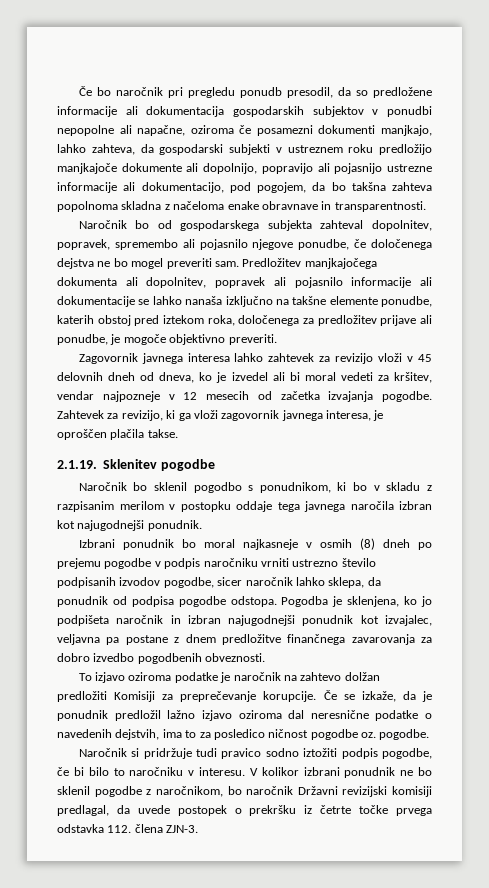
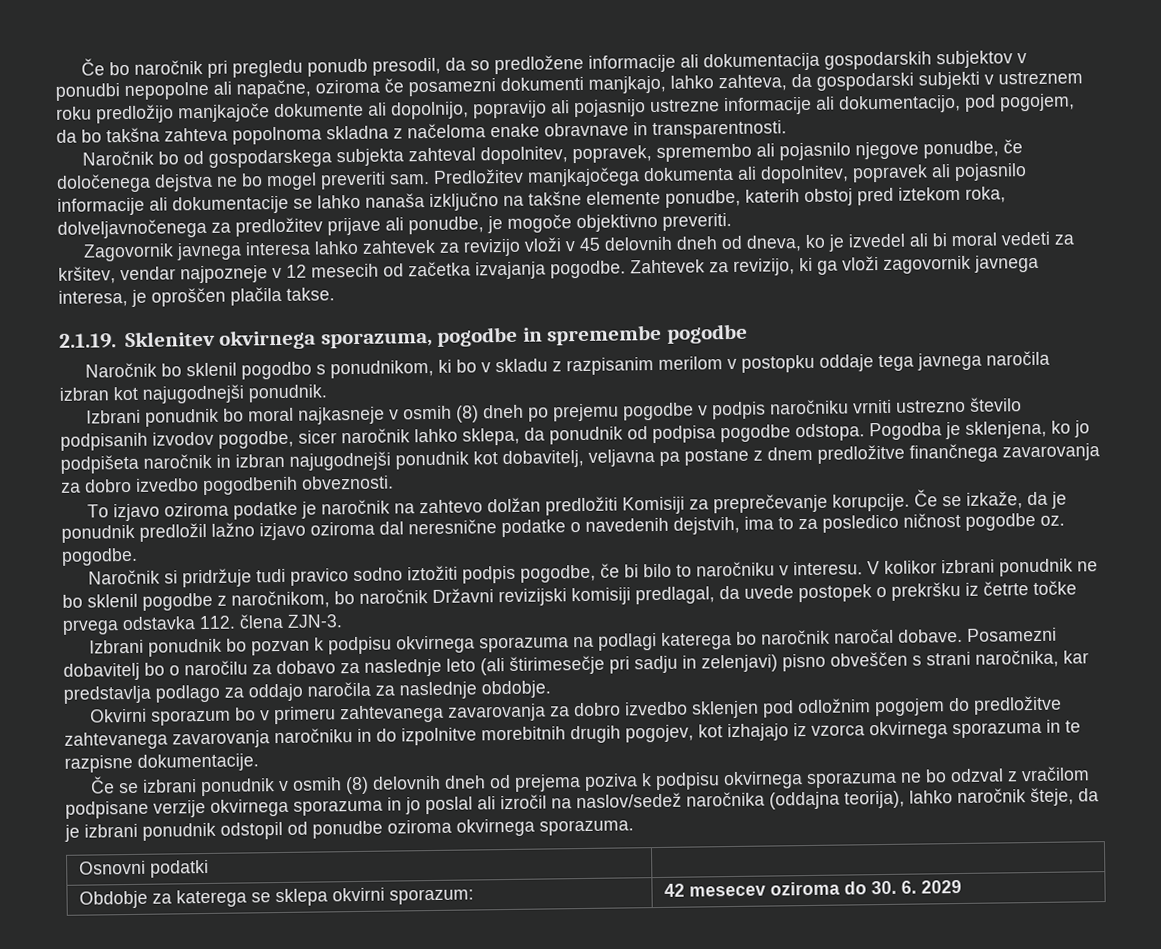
[238,315,300,326] določenega -> [57,218,207,239] dolveljavnočenega
(158, 464) none -> [219,324,663,350] okvirnega sporazuma, pogodbe in spremembe
[385,615,432,626] izvajalec, -> [502,449,584,469] dobavitelj,
(199, 829) none -> [88,627,1057,657] [63,649,1089,681] [63,680,551,704] [89,695,1062,726] [64,719,1081,750] [64,753,259,773] [89,766,1090,797] [65,787,1099,819] [64,818,634,842] [79,859,210,878] [79,887,475,909] [664,879,963,897] // Izbrani ponudnik bo pozvan k podpisu okvirnega sporazuma na podlagi katerega bo naročnik naročal dobave. Posamezni dobavitelj bo o naročilu za dobavo za naslednje leto (ali štirimesečje pri sadju in zelenjavi) pisno obveščen s strani naročnika, kar predstavlja podlago za oddajo naročila za naslednje obdobje. // Okvirni sporazum bo v primeru zahtevanega zavarovanja za dobro izvedbo sklenjen pod odložnim pogojem do predložitve zahtevanega zavarovanja naročniku in do izpolnitve morebitnih drugih pogojev, kot izhajajo iz vzorca okvirnega sporazuma in te razpisne dokumentacije. // Če se izbrani ponudnik v osmih (8) delovnih dneh od prejema poziva k podpisu okvirnega sporazuma ne bo odzval z vračilom podpisane verzije okvirnega sporazuma in jo poslal ali izročil na naslov/sedež naročnika (oddajna teorija), lahko naročnik šteje, da je izbrani ponudnik odstopil od ponudbe oziroma okvirnega sporazuma. // Osnovni podatki | // Obdobje za katerega se sklepa okvirni sporazum: | 42 mesecev oziroma do 30. 6. 2029

